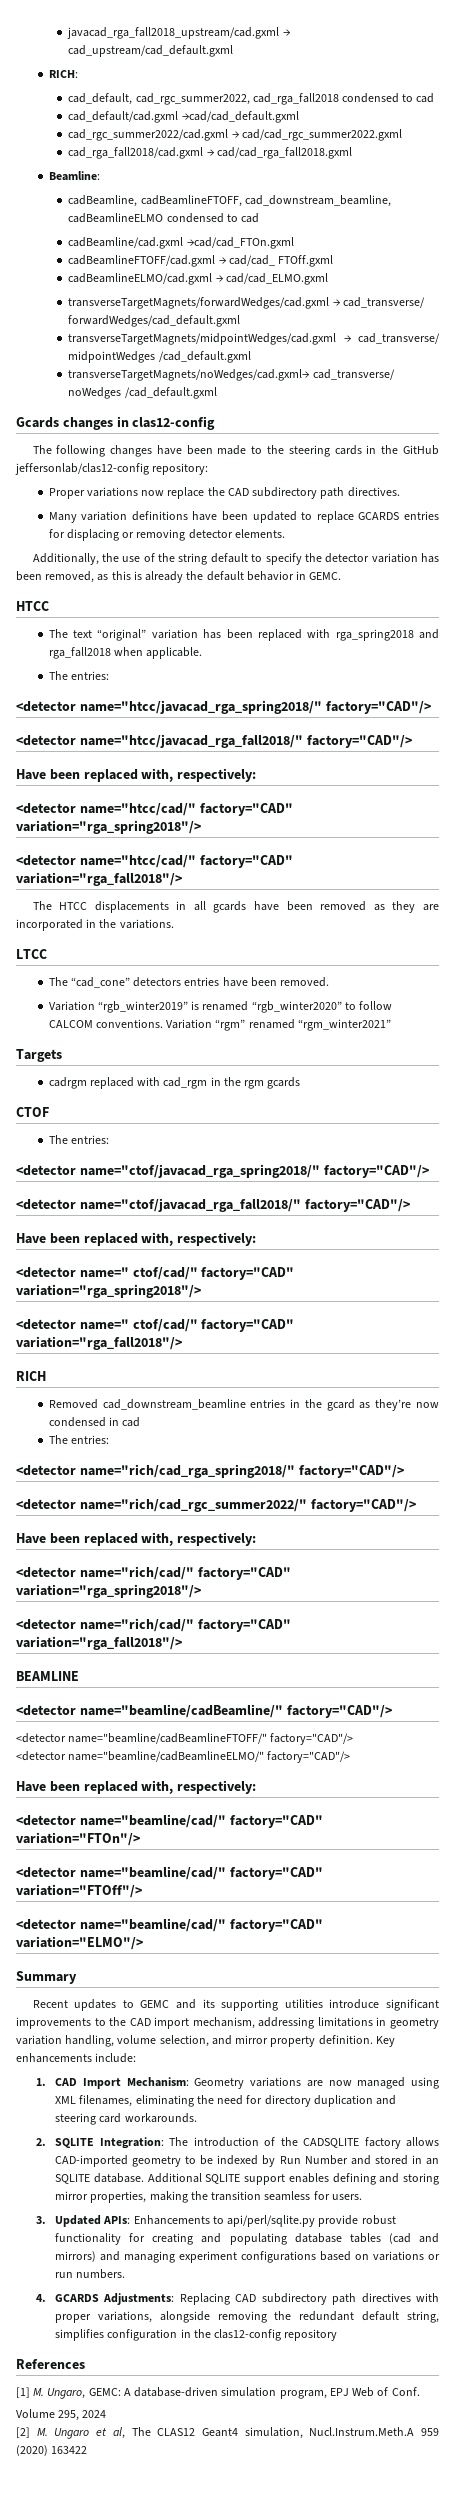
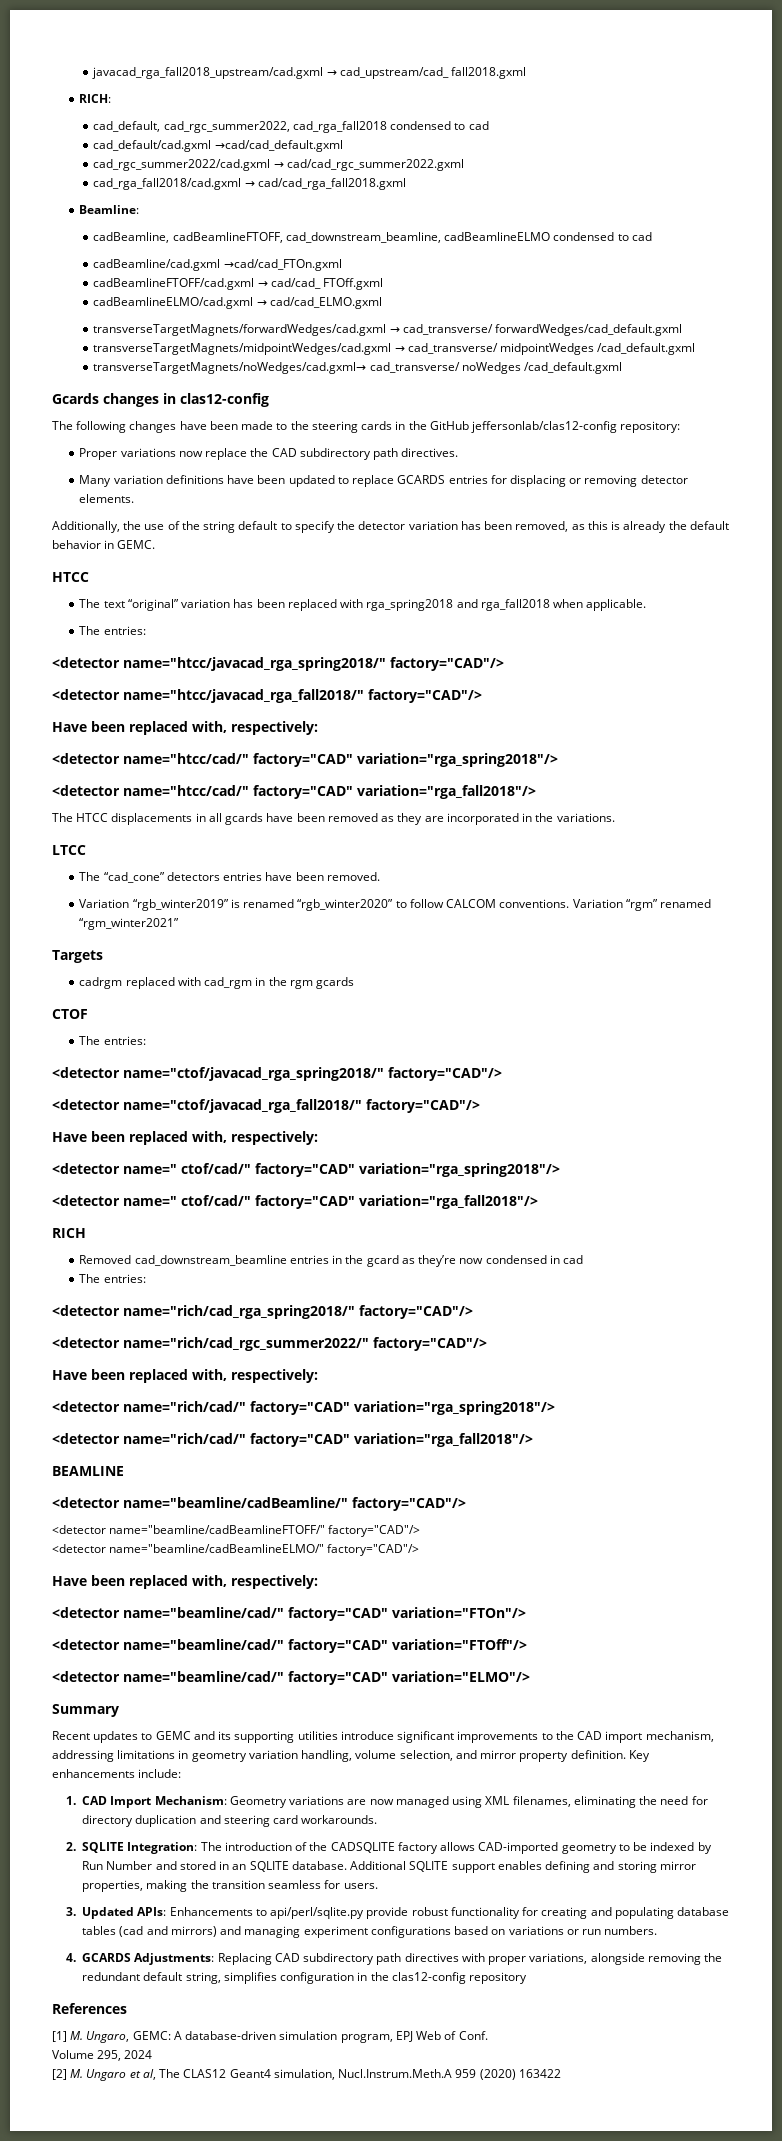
[68,45,234,57] cad_upstream/cad_default.gxml -> [339,67,527,79] cad_upstream/cad_ fall2018.gxml

